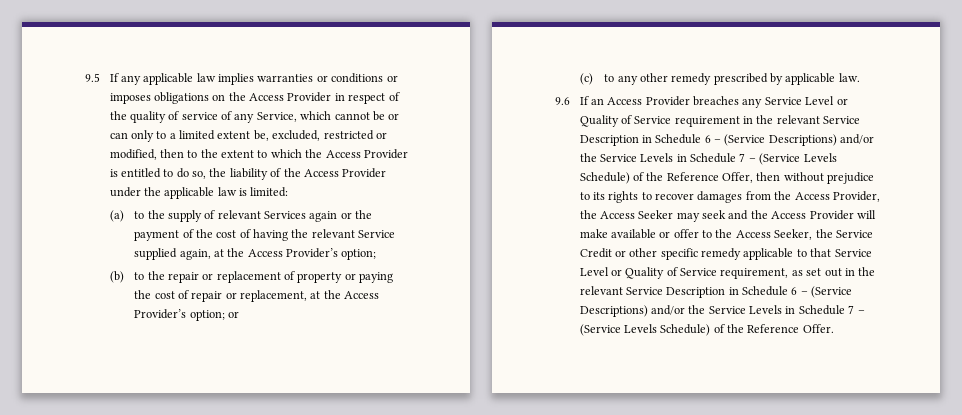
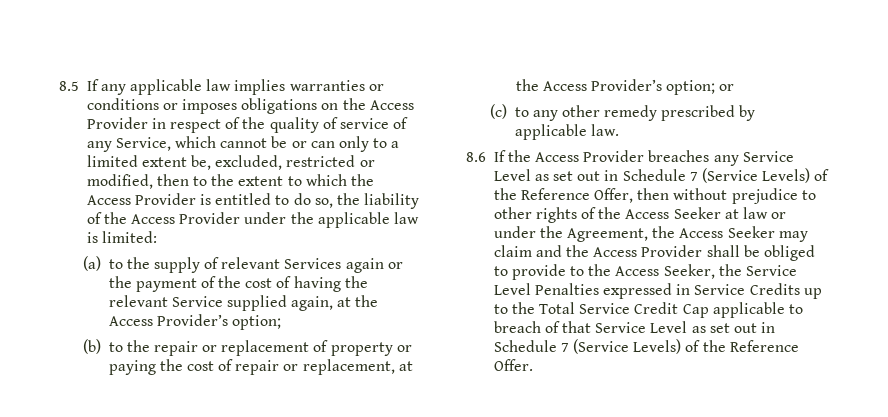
[85,73,100,82] 9.5 -> [59,81,79,91] 8.5
[555,96,604,105] 9.6 If an -> [466,150,531,162] 8.6 If the
[836,98,848,105] [579,115,861,127] [579,134,875,146] [579,153,837,165] [579,172,630,184] or Quality of Service requirement in the relevant Service Description in Schedule 6 – (Service Descriptions) and/or the Service Levels in Schedule 7 – (Service Levels Schedule) -> [534,168,811,183] as set out in Schedule 7 (Service Levels)
[592,191,880,203] its rights to recover damages from the Access Provider, -> [493,207,787,223] [493,226,649,242] other rights of the Access Seeker at law or under the Agreement,
[702,210,727,219] seek -> [493,245,532,257] claim
[856,210,876,219] [579,229,699,239] will make available or offer -> [706,245,816,261] [493,264,566,280] shall be obliged to provide
[579,248,872,260] [579,267,876,279] [579,286,853,298] [579,305,865,317] [579,324,711,336] Credit or other specific remedy applicable to that Service Level or Quality of Service requirement, as set out in the relevant Service Description in Schedule 6 – (Service Descriptions) and/or the Service Levels in Schedule 7 – (Service Levels Schedule) -> [493,283,822,299] [493,302,804,318] [493,321,776,333] [493,339,682,354] Level Penalties expressed in Service Credits up to the Total Service Credit Cap applicable to breach of that Service Level as set out in Schedule 7 (Service Levels)

